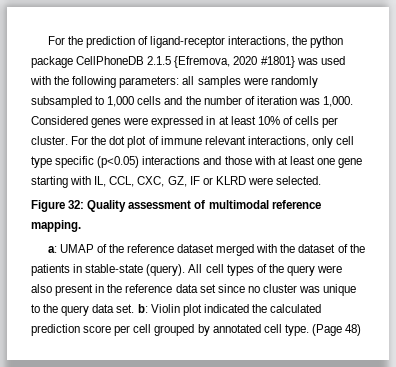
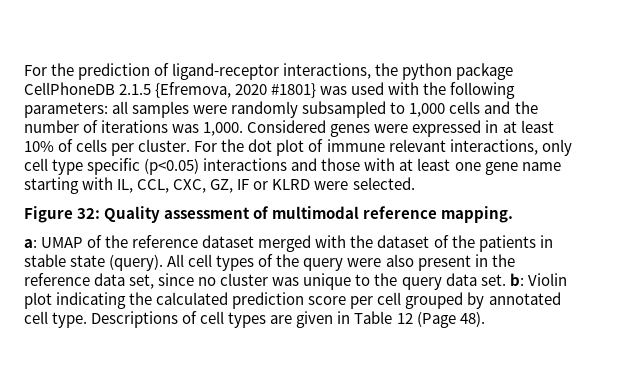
[256,96,297,105] iteration -> [101,120,169,133] iterations
(363, 163) none -> [521,162,561,171] name
[85,264,144,273] stable-state -> [24,254,106,267] stable state
[199,284,216,293] set -> [129,274,155,289] set,
[203,304,249,313] indicated -> [56,292,127,309] indicating
[311,324,362,336] (Page 48) -> [91,311,485,328] Descriptions of cell types are given in Table 12 (Page 48).

